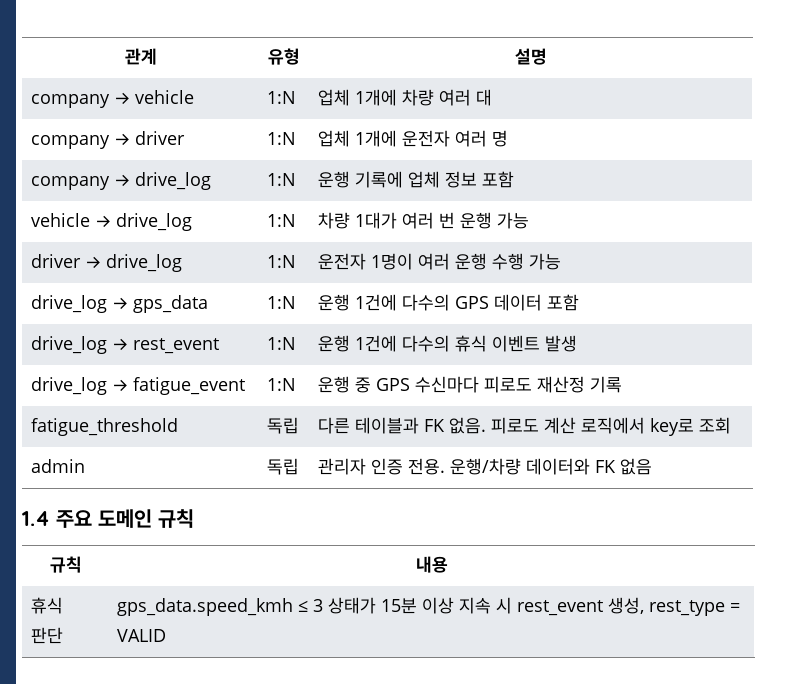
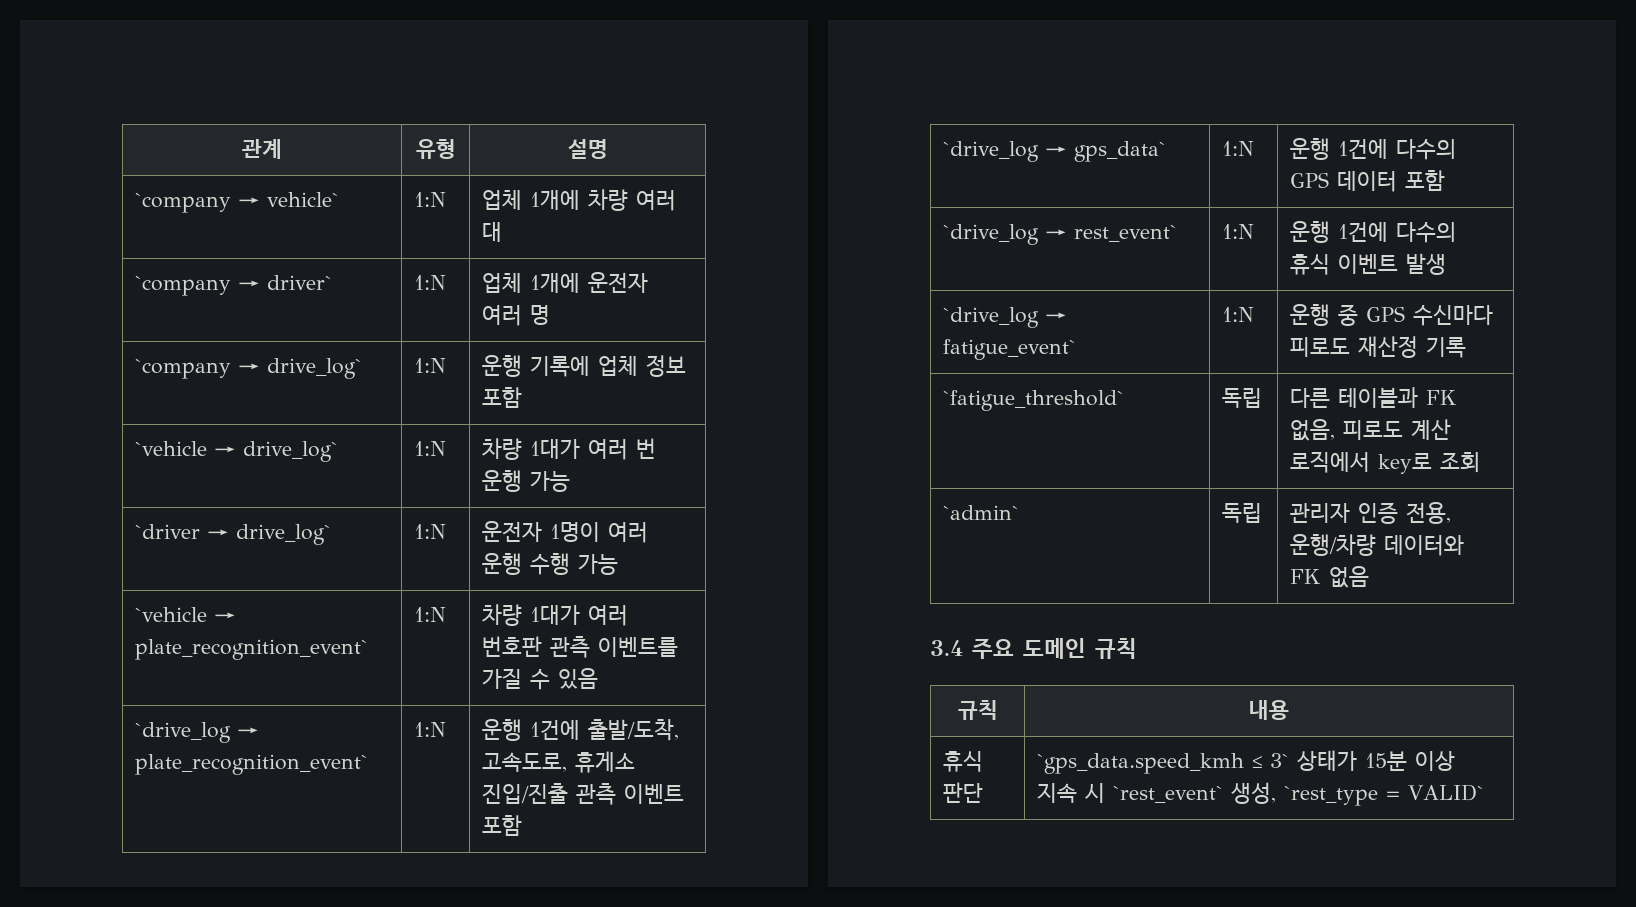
[31,90,195,108] company → vehicle -> [135,192,340,213] `company → vehicle`
[31,131,186,149] company → driver -> [135,275,333,296] `company → driver`
[31,172,212,190] company → drive_log -> [135,358,363,379] `company → drive_log`
[31,213,193,231] vehicle → drive_log -> [135,441,339,462] `vehicle → drive_log`
[31,254,183,272] driver → drive_log -> [135,524,332,545] `driver → drive_log`
[31,295,209,313] drive_log → gps_data -> [135,607,236,622] [135,639,369,660] [414,607,447,622] [482,604,629,626] [482,636,679,658] [482,668,599,690] [135,722,259,743] [135,754,369,775] [414,722,447,737] [482,719,680,741] [482,751,636,773] [482,783,685,805] [482,815,523,836] [943,141,1167,162] `vehicle → plate_recognition_event` | 1:N | 차량 1대가 여러 번호판 관측 이벤트를 가질 수 있음 // `drive_log → plate_recognition_event` | 1:N | 운행 1건에 출발/도착, 고속도로, 휴게소 진입/진출 관측 이벤트 포함 // `drive_log → gps_data`
[31,336,220,354] drive_log → rest_event -> [943,224,1178,245] `drive_log → rest_event`
[31,377,246,395] drive_log → fatigue_event -> [943,307,1067,328] [943,339,1077,360] `drive_log → fatigue_event`
[31,418,179,436] fatigue_threshold -> [943,390,1125,411] `fatigue_threshold`
[449,417,487,434] 없음. -> [1290,419,1336,441] 없음,
[31,459,86,473] admin -> [943,505,1020,520] `admin`
[408,458,446,475] 전용. -> [1406,502,1452,524] 전용,
[22,511,50,526] 1.4 -> [930,640,963,656] 3.4
[117,598,324,616] gps_data.speed_kmh ≤ 3 -> [1037,753,1290,774] `gps_data.speed_kmh ≤ 3`
[517,597,741,616] [117,629,167,642] rest_event 생성, rest_type = VALID -> [1113,782,1485,806] `rest_event` 생성, `rest_type = VALID`

